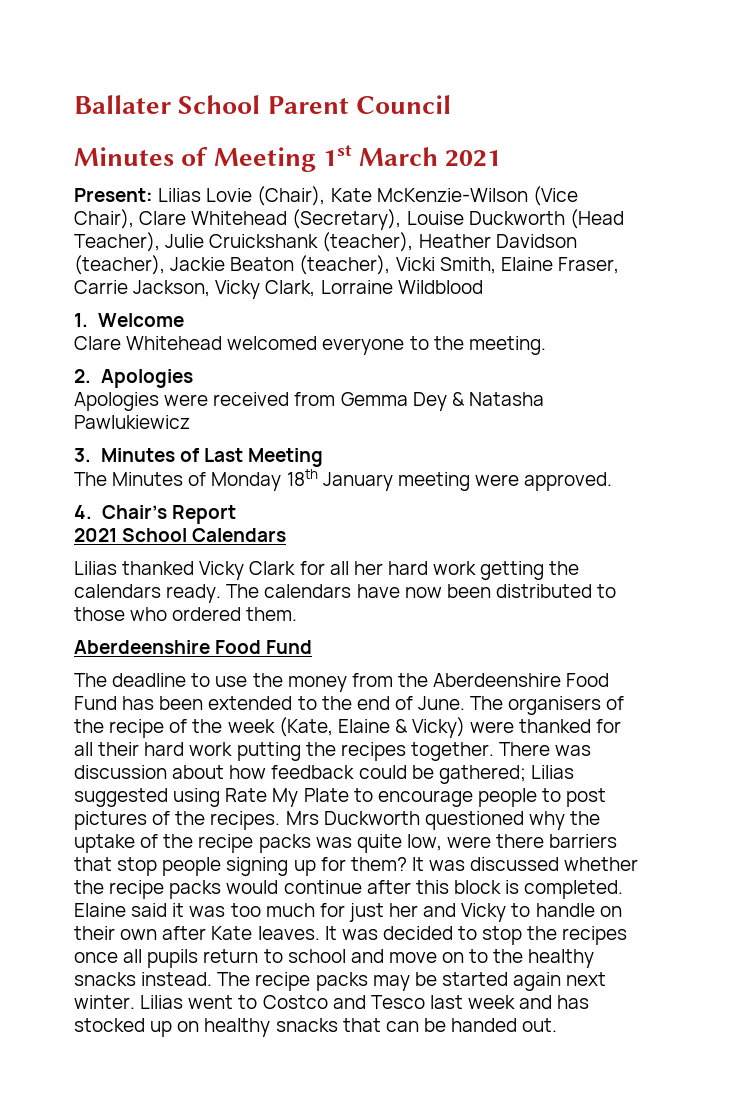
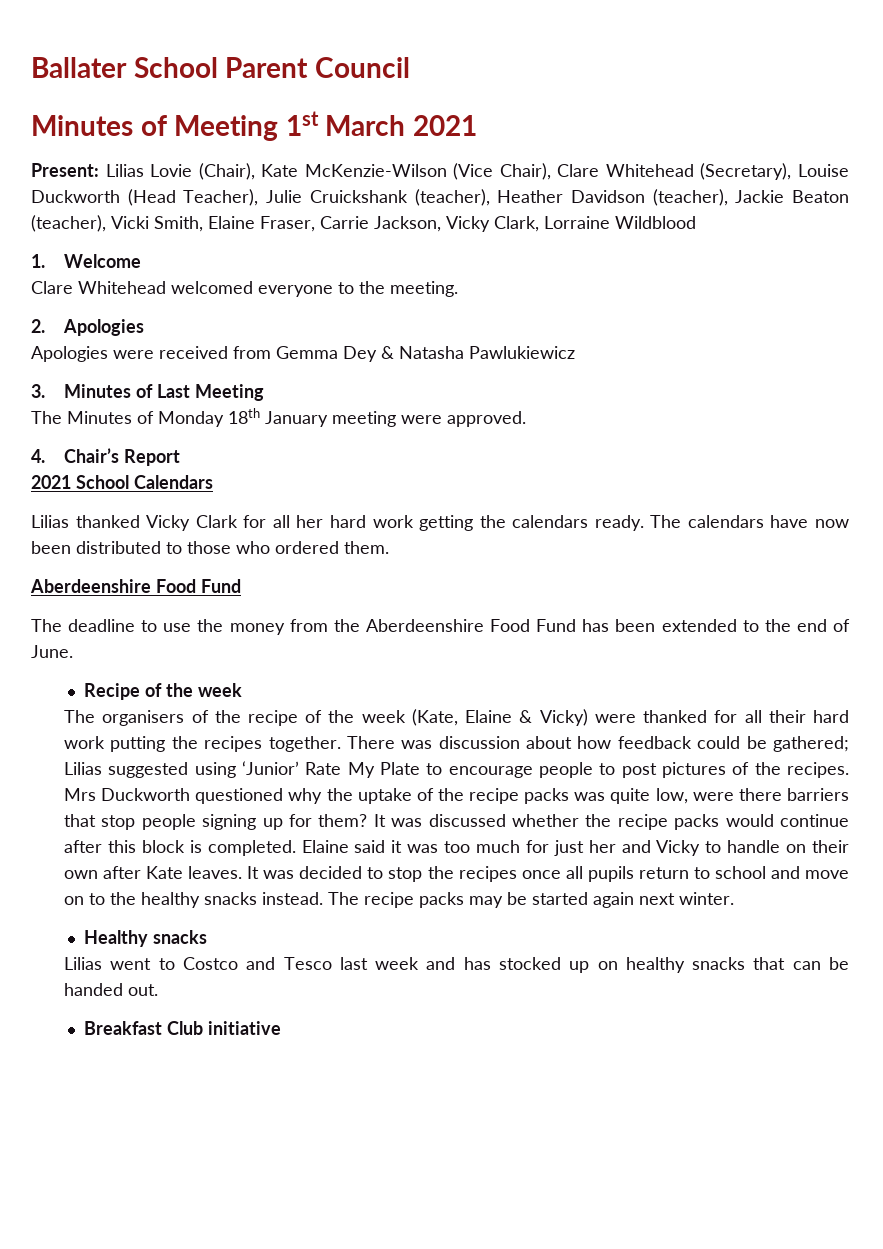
(466, 703) none -> [83,683,242,700] // Recipe of the week //
(221, 797) none -> [242,761,300,775] ‘Junior’
(135, 1002) none -> [83,930,207,947] // Healthy snacks //
(558, 1025) none -> [83,1021,281,1035] // Breakfast Club initiative

